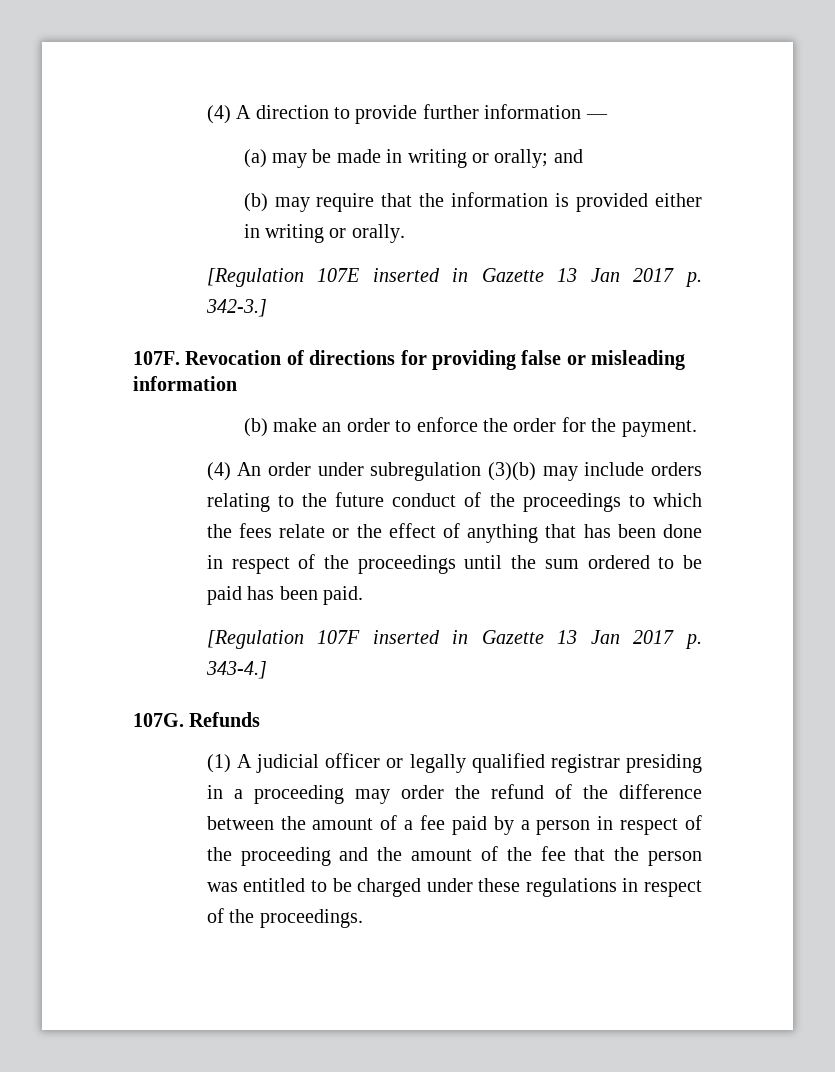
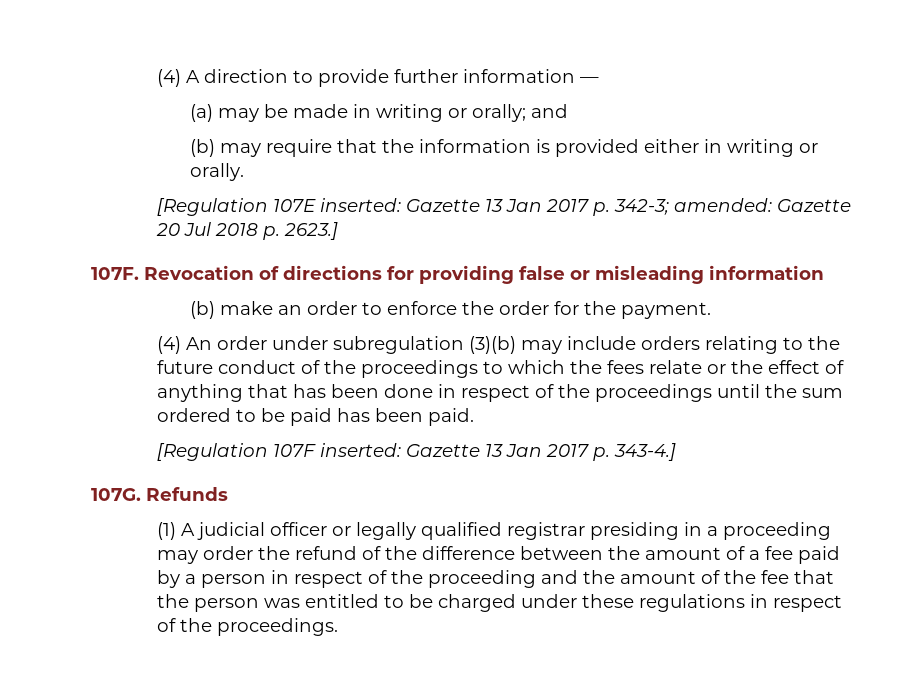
[372,268,702,287] [205,299,267,317] inserted in Gazette 13 Jan 2017 p. 342-3.] -> [320,198,852,216] [156,222,339,240] inserted: Gazette 13 Jan 2017 p. 342-3; amended: Gazette 20 Jul 2018 p. 2623.]
[372,630,469,644] inserted in -> [320,443,402,457] inserted:

